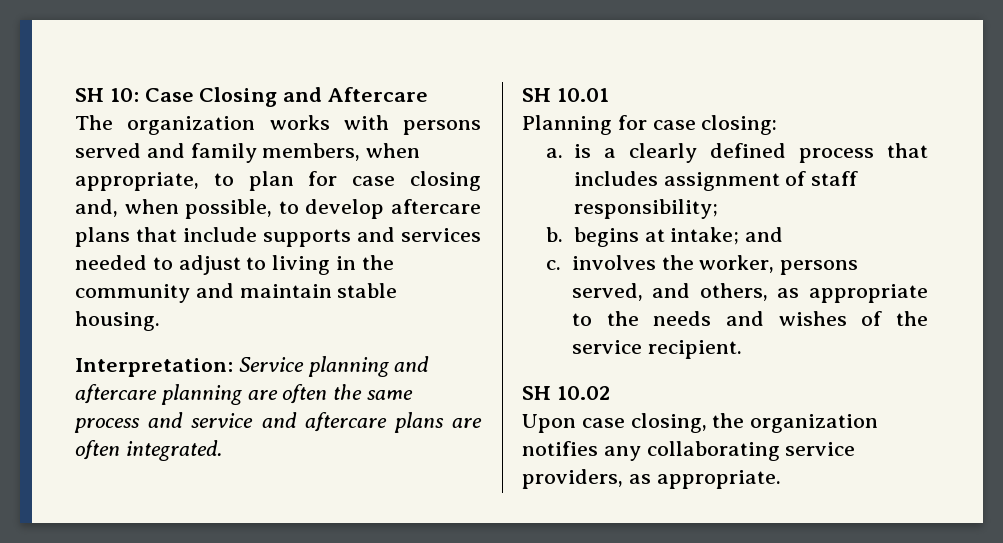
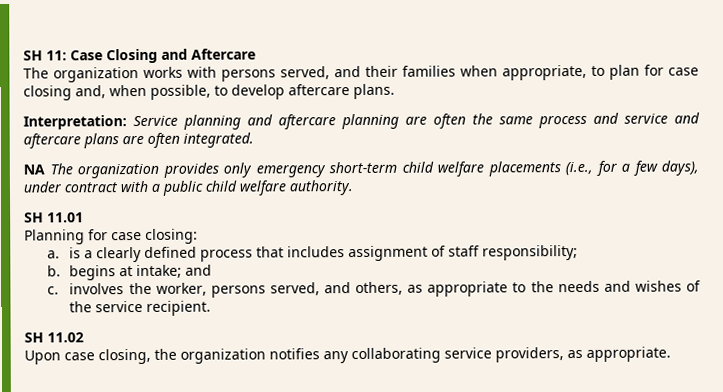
[75,88,139,102] SH 10: -> [23,50,67,61] SH 11:
[75,143,361,163] served and family members, -> [280,65,456,80] served, and their families
[75,227,481,247] [75,255,394,275] [75,283,398,303] [75,311,160,331] plans that include supports and services needed to adjust to living in the community and maintain stable housing. -> [353,83,395,100] plans.
[522,88,609,102] // SH 10.01 -> [23,160,699,179] [23,180,353,196] [24,212,84,223] // NA The organization provides only emergency short-term child welfare placements (i.e., for a few days), under contract with a public child welfare authority. // SH 11.01
[556,386,610,400] 10.02 -> [47,332,84,343] 11.02

